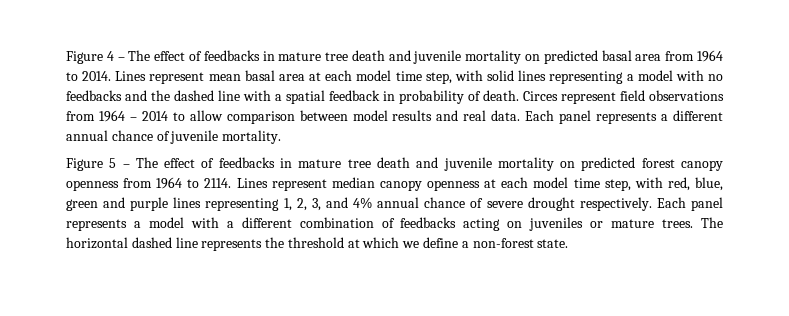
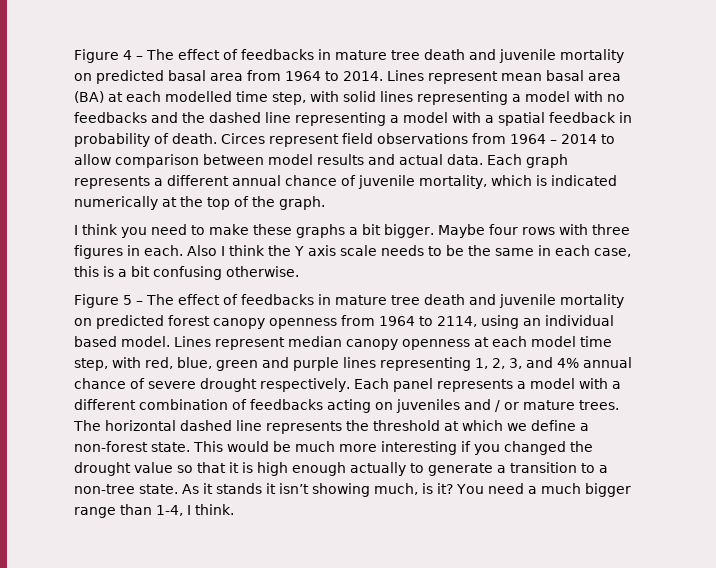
[309,70,392,81] at each model -> [74,91,232,103] (BA) at each modelled
(240, 95) none -> [295,112,448,126] representing a model
[463,110,487,121] real -> [399,154,443,165] actual
[559,110,592,124] panel -> [526,154,568,168] graph
[222,130,282,144] mortality. -> [419,175,617,189] [74,196,325,210] [74,224,630,238] [74,245,631,259] [74,266,299,280] mortality, which is indicated numerically at the top of the graph. // I think you need to make these graphs a bit bigger. Maybe four rows with three figures in each. Also I think the Y axis scale needs to be the same in each case, this is a bit confusing otherwise.
[204,178,232,188] 2114. -> [437,315,614,329] [74,336,170,347] 2114, using an individual based model.
(584, 224) none -> [464,399,500,412] and /
(569, 243) none -> [193,441,593,455] [74,462,608,476] [74,483,631,497] [74,504,234,518] This would be much more interesting if you changed the drought value so that it is high enough actually to generate a transition to a non-tree state. As it stands it isn’t showing much, is it? You need a much bigger range than 1-4, I think.

